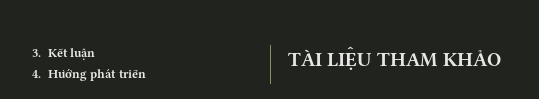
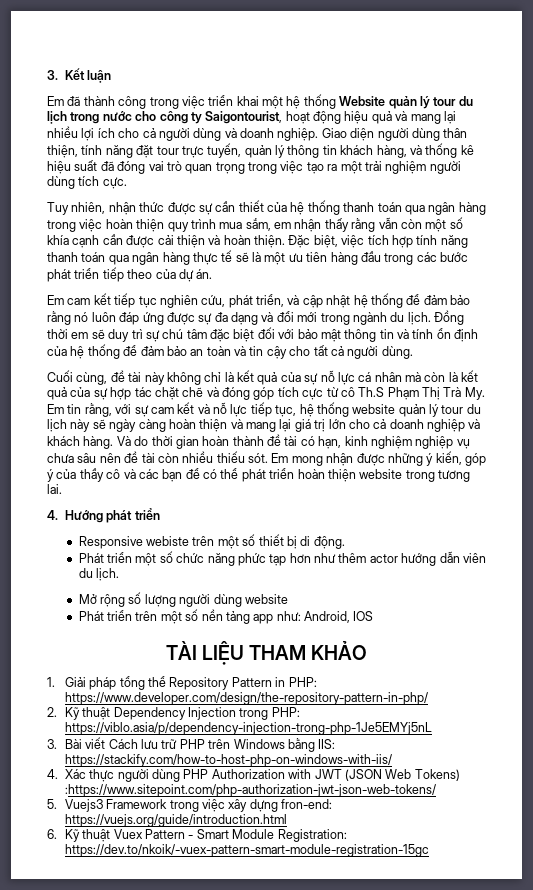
[32,68,146,81] [288,46,501,70] 4. Hướng phát triển // TÀI LIỆU THAM KHẢO -> [47,94,473,109] [47,111,456,124] [47,126,468,141] [47,143,474,158] [47,160,461,174] [47,176,127,189] [47,200,486,215] [47,217,463,232] [47,234,468,248] [47,250,468,265] [47,267,213,282] [47,293,470,308] [47,310,464,325] [47,327,479,342] [47,344,413,359] [47,370,479,385] [47,387,485,400] [47,402,481,417] [47,419,481,432] [47,434,470,449] [47,451,486,466] [47,468,470,482] [47,484,62,494] [47,508,160,523] [78,534,345,549] [78,551,486,566] [78,568,120,581] [78,592,288,607] [78,609,374,624] [165,641,368,665] [47,676,317,690] [64,692,428,705] [47,707,300,720] [64,722,432,735] [47,737,336,752] [64,754,392,767] [47,769,460,782] [64,784,436,797] [47,799,333,812] [64,814,287,827] [47,829,347,842] [64,844,429,857] Em đã thành công trong việc triển khai một hệ thống Website quản lý tour du lịch trong nước cho công ty Saigontourist, hoạt động hiệu quả và mang lại nhiều lợi ích cho cả người dùng và doanh nghiệp. Giao diện người dùng thân thiện, tính năng đặt tour trực tuyến, quản lý thông tin khách hàng, và thống kê hiệu suất đã đóng vai trò quan trọng trong việc tạo ra một trải nghiệm người dùng tích cực. // Tuy nhiên, nhận thức được sự cần thiết của hệ thống thanh toán qua ngân hàng trong việc hoàn thiện quy trình mua sắm, em nhận thấy rằng vẫn còn một số khía cạnh cần được cải thiện và hoàn thiện. Đặc biệt, việc tích hợp tính năng thanh toán qua ngân hàng thực tế sẽ là một ưu tiên hàng đầu trong các bước phát triển tiếp theo của dự án. // Em cam kết tiếp tục nghiên cứu, phát triển, và cập nhật hệ thống để đảm bảo rằng nó luôn đáp ứng được sự đa dạng và đổi mới trong ngành du lịch. Đồng thời em sẽ duy trì sự chú tâm đặc biệt đối với bảo mật thông tin và tính ổn định của hệ thống để đảm bảo an toàn và tin cậy cho tất cả người dùng. // Cuối cùng, đề tài này không chỉ là kết quả của sự nỗ lực cá nhân mà còn là kết quả của sự hợp tác chặt chẽ và đóng góp tích cực từ cô Th.S Phạm Thị Trà My. Em tin rằng, với sự cam kết và nỗ lực tiếp tục, hệ thống website quản lý tour du lịch này sẽ ngày càng hoàn thiện và mang lại giá trị lớn cho cả doanh nghiệp và khách hàng. Và do thời gian hoàn thành đề tài có hạn, kinh nghiệm nghiệp vụ chưa sâu nên đề tài còn nhiều thiếu sót. Em mong nhận được những ý kiến, góp ý của thầy cô và các bạn để có thể phát triển hoàn thiện website trong tương lai. // 4. Hướng phát triển // Responsive webiste trên một số thiết bị di động. // Phát triển một số chức năng phức tạp hơn như thêm actor hướng dẫn viên du lịch. // Mở rộng số lượng người dùng website // Phát triển trên một số nền tảng app như: Android, IOS // TÀI LIỆU THAM KHẢO // 1. Giải pháp tổng thể Repository Pattern in PHP: https://www.developer.com/design/the-repository-pattern-in-php/ // 2. Kỹ thuật Dependency Injection trong PHP: https://viblo.asia/p/dependency-injection-trong-php-1Je5EMYj5nL // 3. Bài viết Cách lưu trữ PHP trên Windows bằng IIS: https://stackify.com/how-to-host-php-on-windows-with-iis/ // 4. Xác thực người dùng PHP Authorization with JWT (JSON Web Tokens) :https://www.sitepoint.com/php-authorization-jwt-json-web-tokens/ // 5. Vuejs3 Framework trong việc xây dựng fron-end: https://vuejs.org/guide/introduction.html // 6. Kỹ thuật Vuex Pattern - Smart Module Registration: https://dev.to/nkoik/-vuex-pattern-smart-module-registration-15gc

